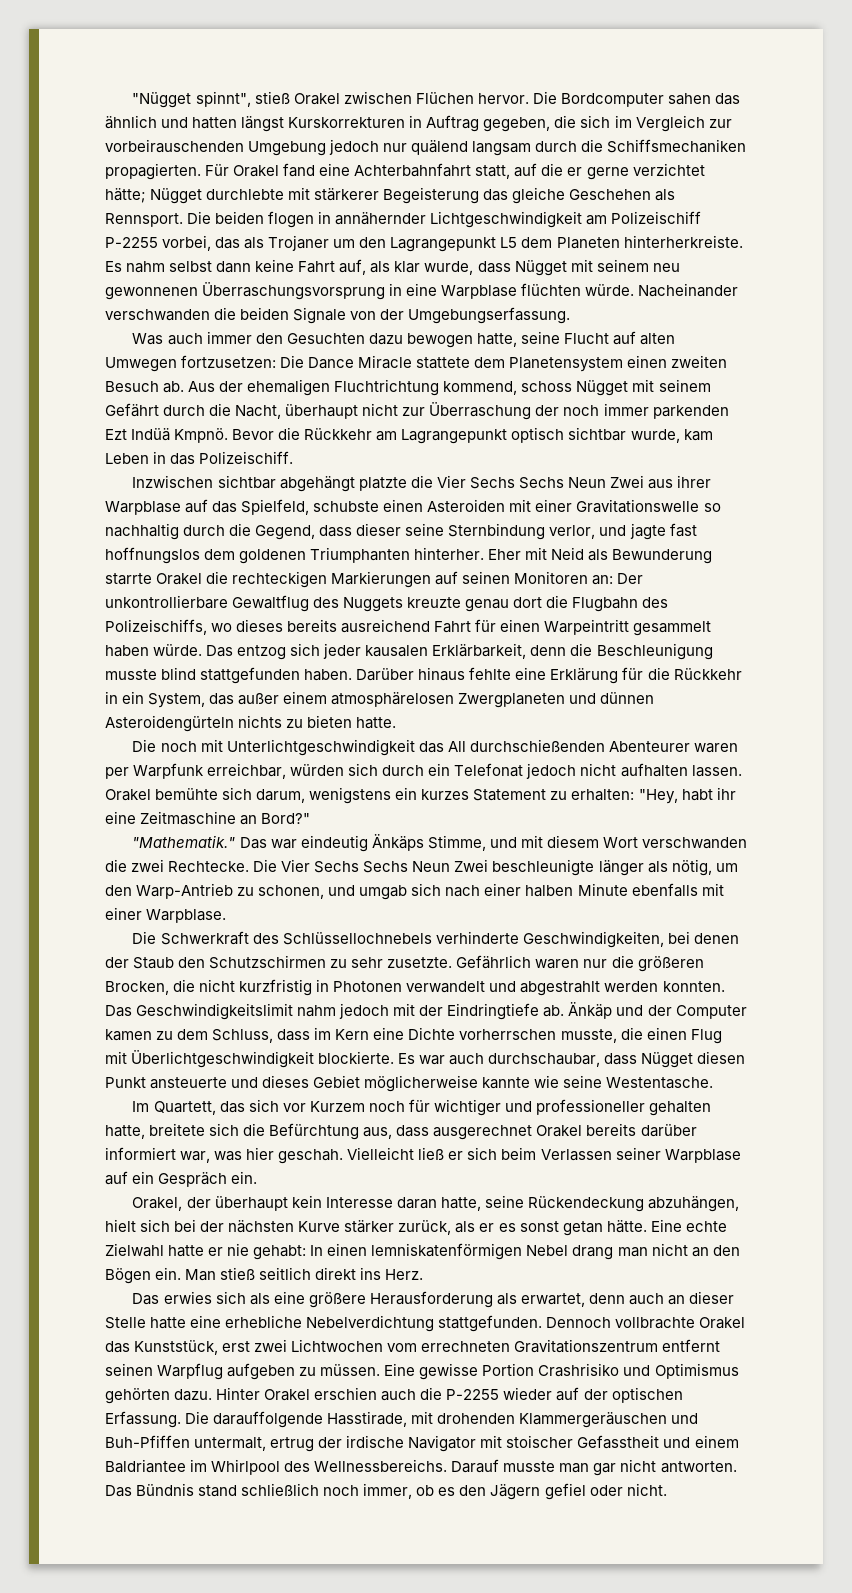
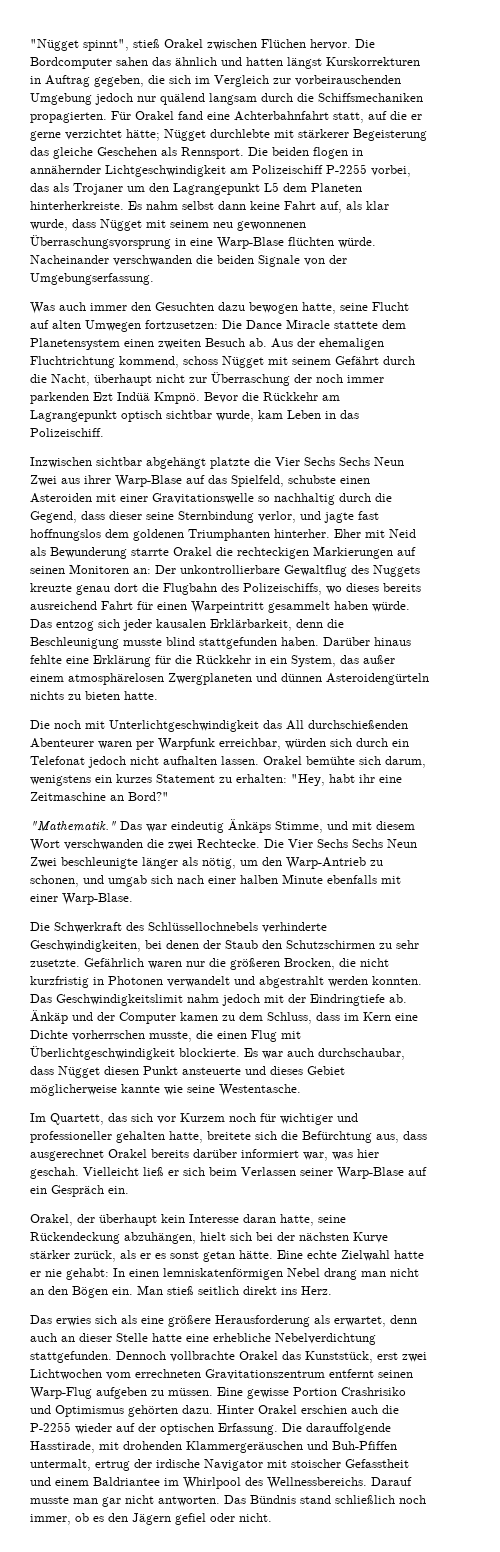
[441,285,518,299] Warpblase -> [217,237,284,249] Warp-Blase
[105,501,181,515] Warpblase -> [115,475,182,487] Warp-Blase
[146,909,227,923] Warpblase. -> [62,893,133,905] Warp-Blase.
[664,1149,741,1163] Warpblase -> [337,1167,404,1179] Warp-Blase
[157,1363,224,1380] Warpflug -> [30,1387,92,1399] Warp-Flug

